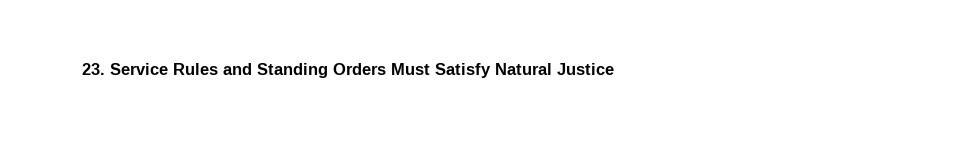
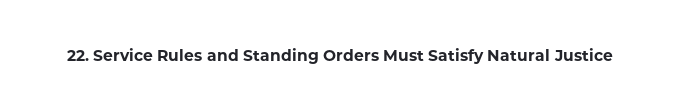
[82,63,105,75] 23. -> [67,50,89,61] 22.

